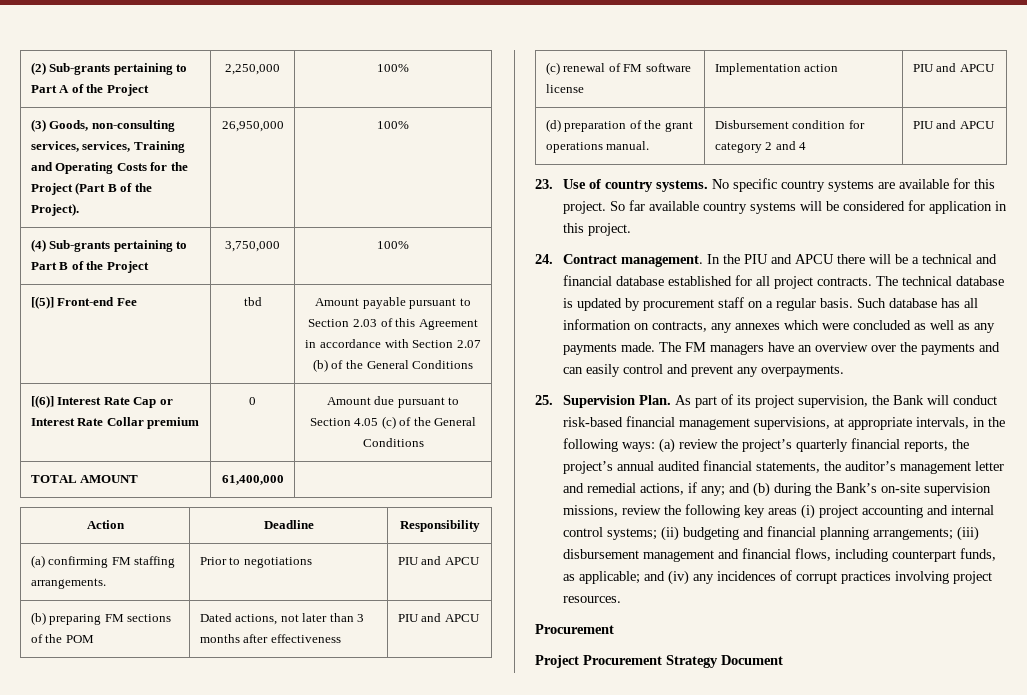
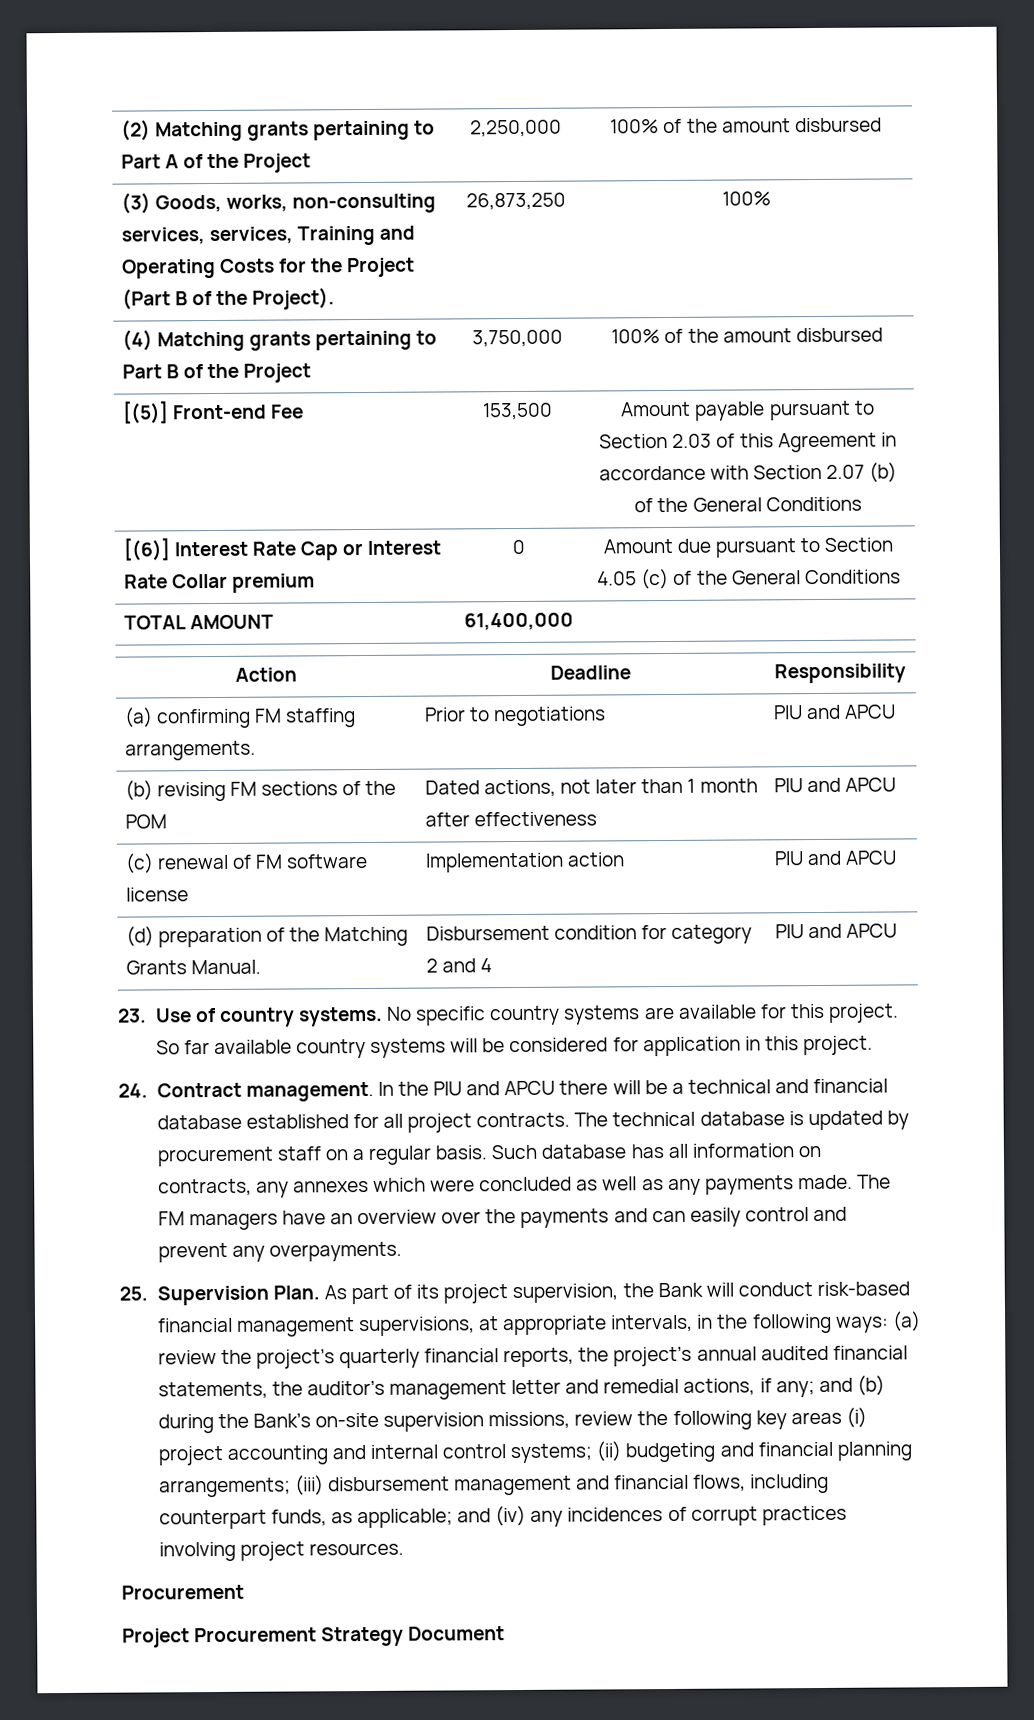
[49,63,111,75] Sub-grants -> [154,121,309,142] Matching grants
(409, 68) none -> [663,117,882,134] of the amount disbursed
(89, 125) none -> [225,194,288,212] works,
[221,121,284,132] 26,950,000 -> [466,192,566,211] 26,873,250
[49,240,111,252] Sub-grants -> [156,331,311,352] Matching grants
(409, 245) none -> [664,327,883,344] of the amount disbursed
[243,297,262,306] tbd -> [482,402,553,421] 153,500
[49,614,102,625] preparing -> [156,781,226,802] revising
[357,614,365,622] [199,634,240,643] 3 months -> [687,778,758,793] 1 month
[664,121,693,132] [545,141,650,153] grant operations manual. -> [324,926,409,947] [125,959,261,975] Matching Grants Manual.

